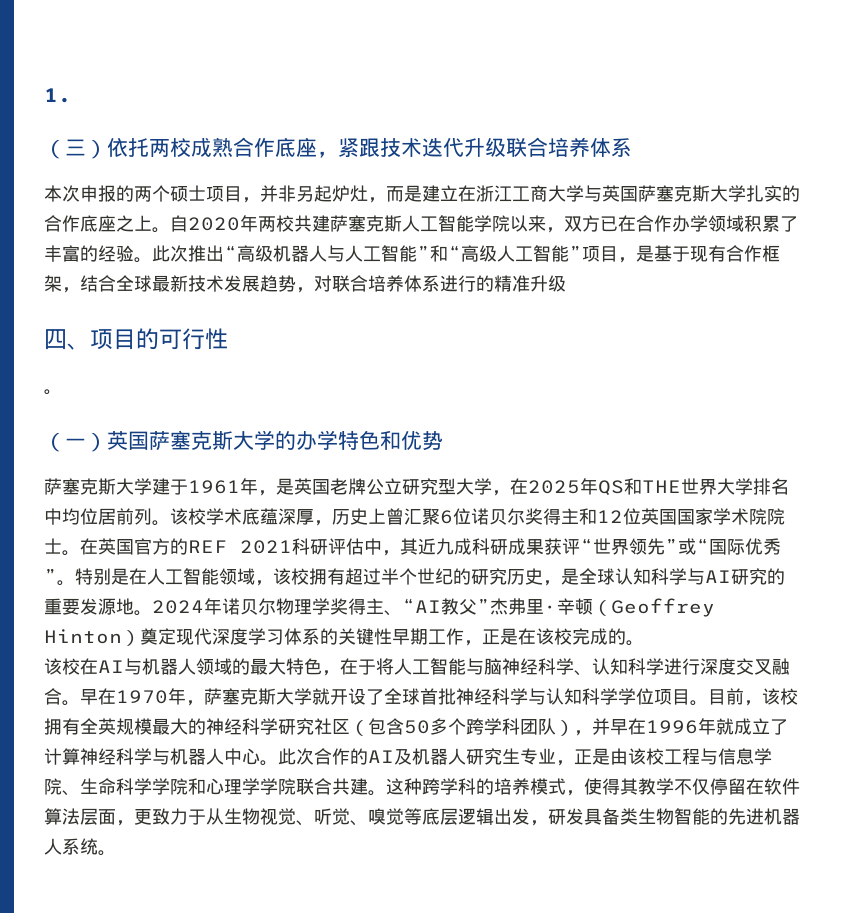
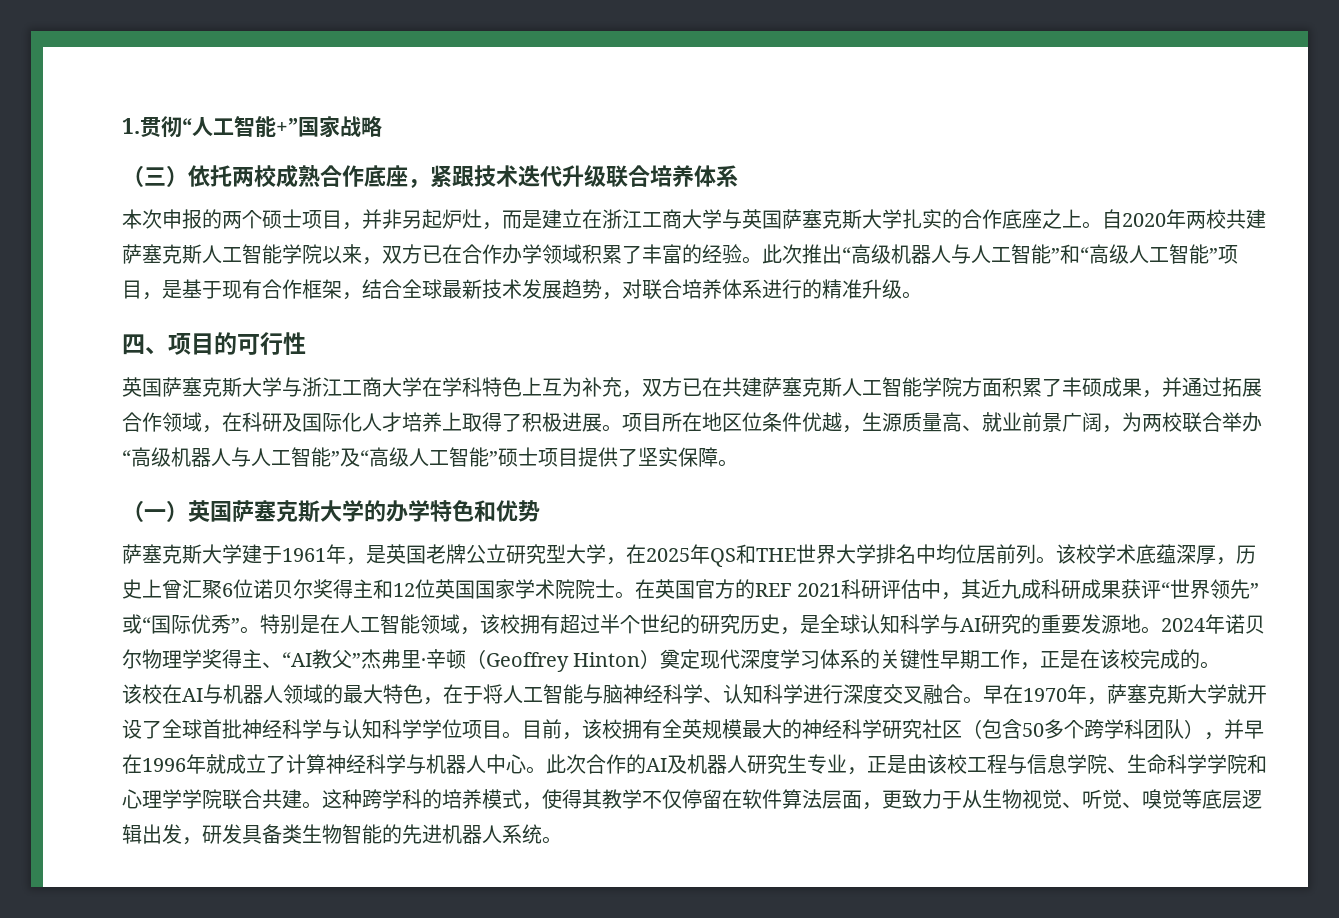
(72, 95) none -> [140,116,382,138] 贯彻“人工智能+”国家战略
(566, 283) none -> [902,291,922,299] 。
(228, 339) none -> [122,377,1262,398] [122,412,1262,433] [122,447,718,467] 英国萨塞克斯大学与浙江工商大学在学科特色上互为补充，双方已在共建萨塞克斯人工智能学院方面积累了丰硕成果，并通过拓展合作领域，在科研及国际化人才培养上取得了积极进展。项目所在地区位条件优越，生源质量高、就业前景广阔，为两校联合举办“高级机器人与人工智能”及“高级人工智能”硕士项目提供了坚实保障

